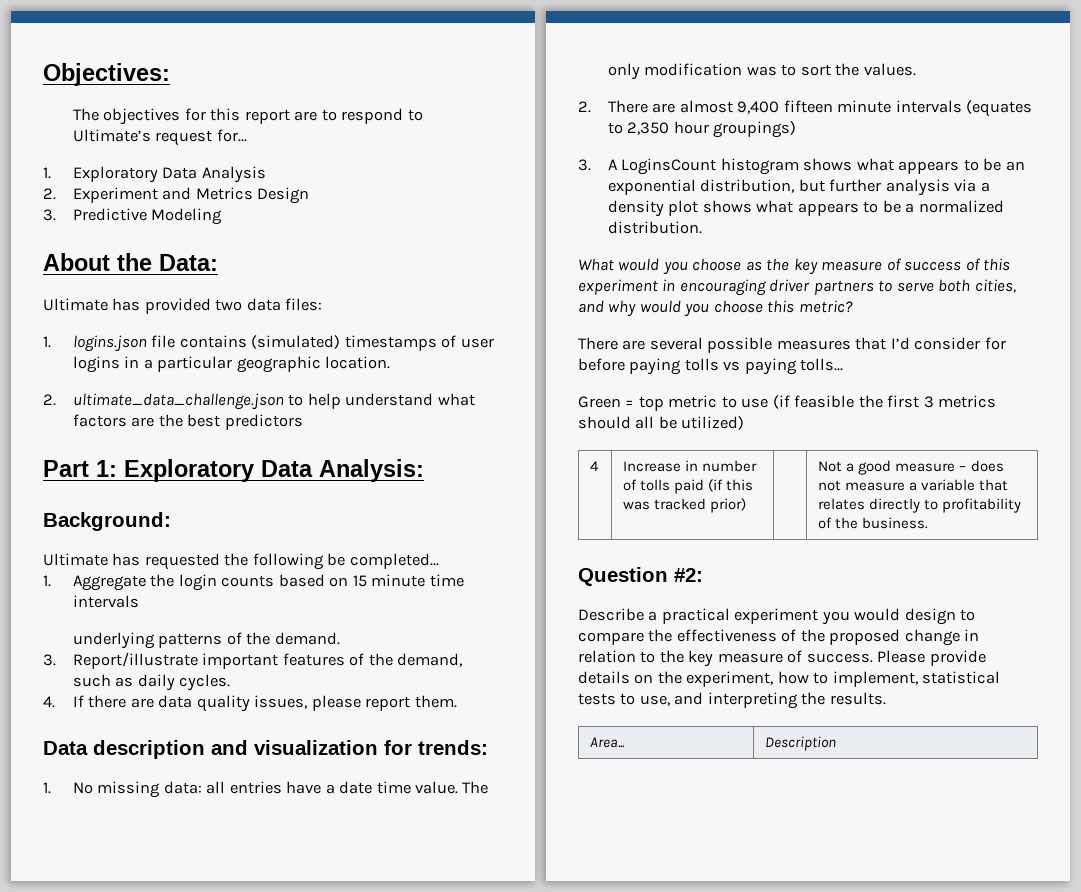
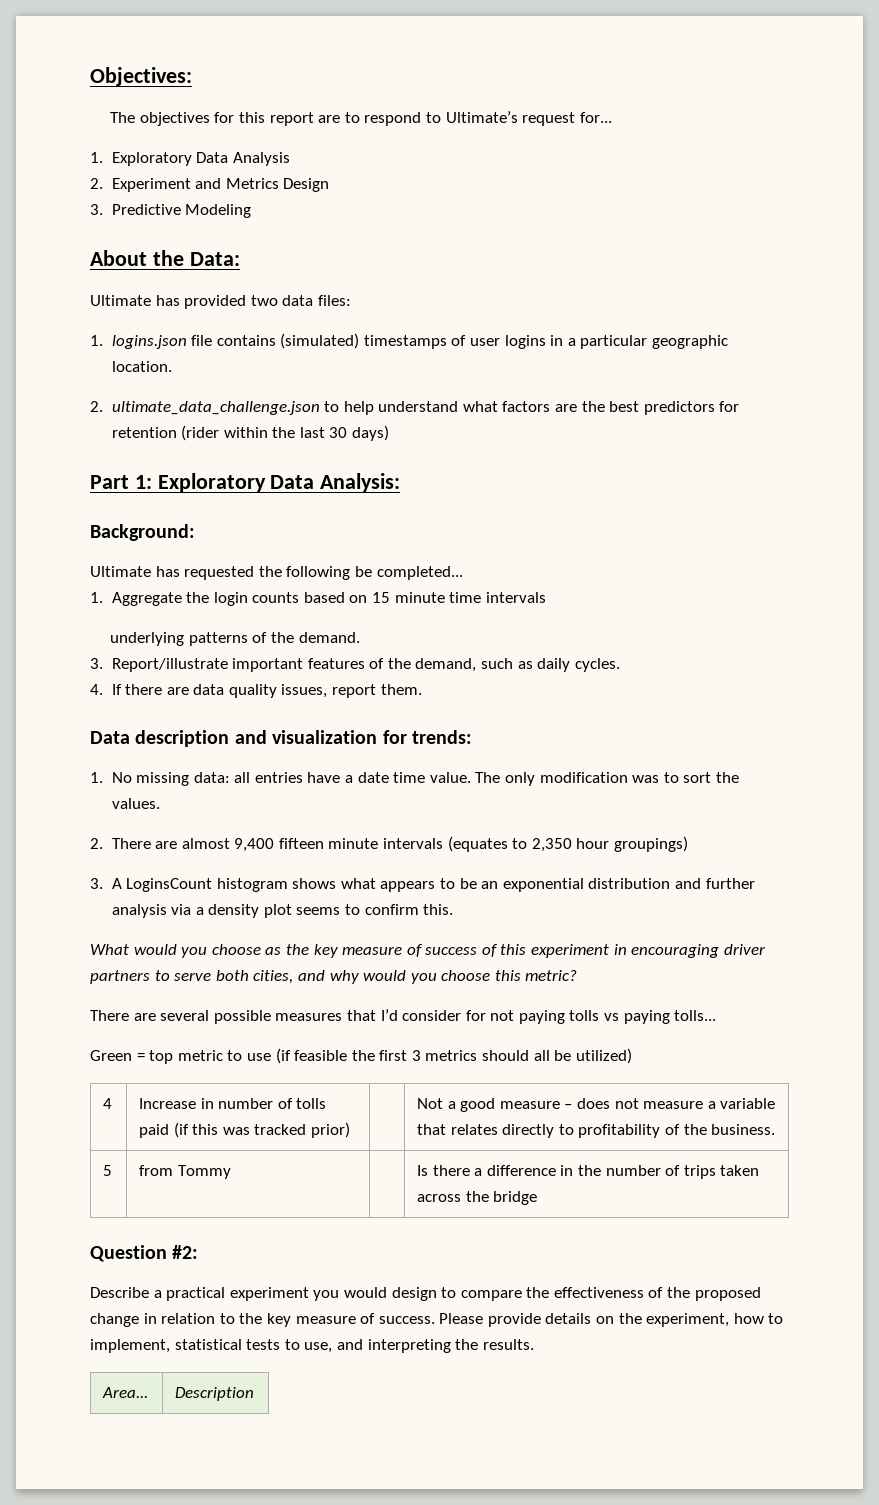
(303, 422) none -> [719,401,740,412] [111,425,390,441] for retention (rider within the last 30 days)
[311,695,361,711] please -> (328, 691) none
[700,179,825,193] distribution, but -> [588,878,701,889] distribution and
[702,200,1004,216] [607,221,702,234] shows what appears to be a normalized distribution. -> [296,904,454,915] seems to confirm this.
[578,358,625,371] before -> [490,1010,515,1021] not
(929, 523) none -> [103,1165,113,1176] [139,1165,231,1179] [417,1165,760,1179] [417,1191,538,1205] // 5 | from Tommy | | Is there a difference in the number of trips taken across the bridge

